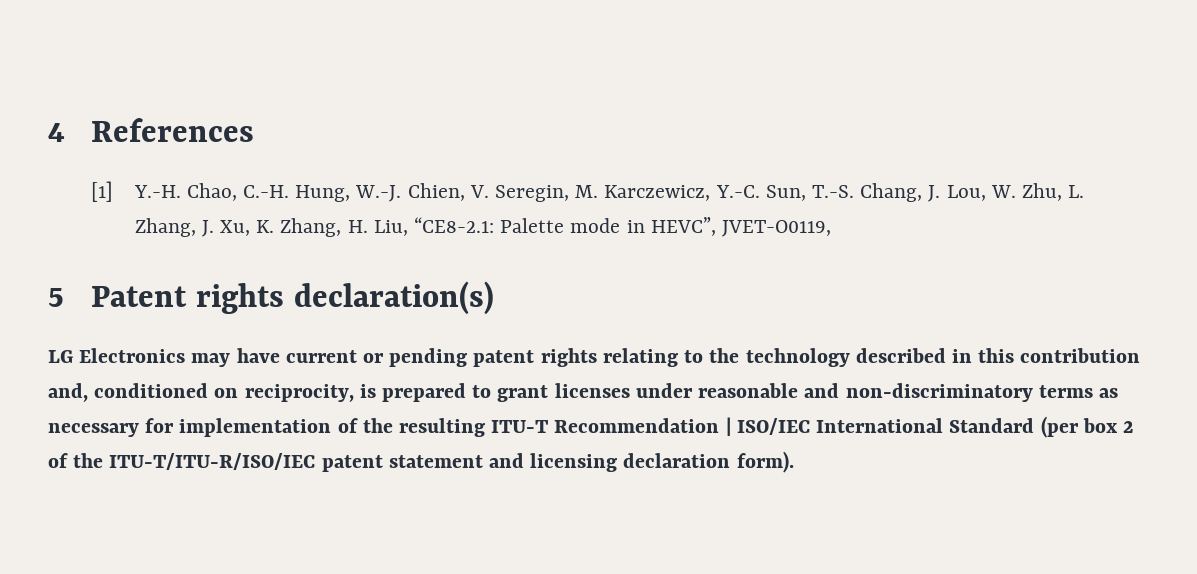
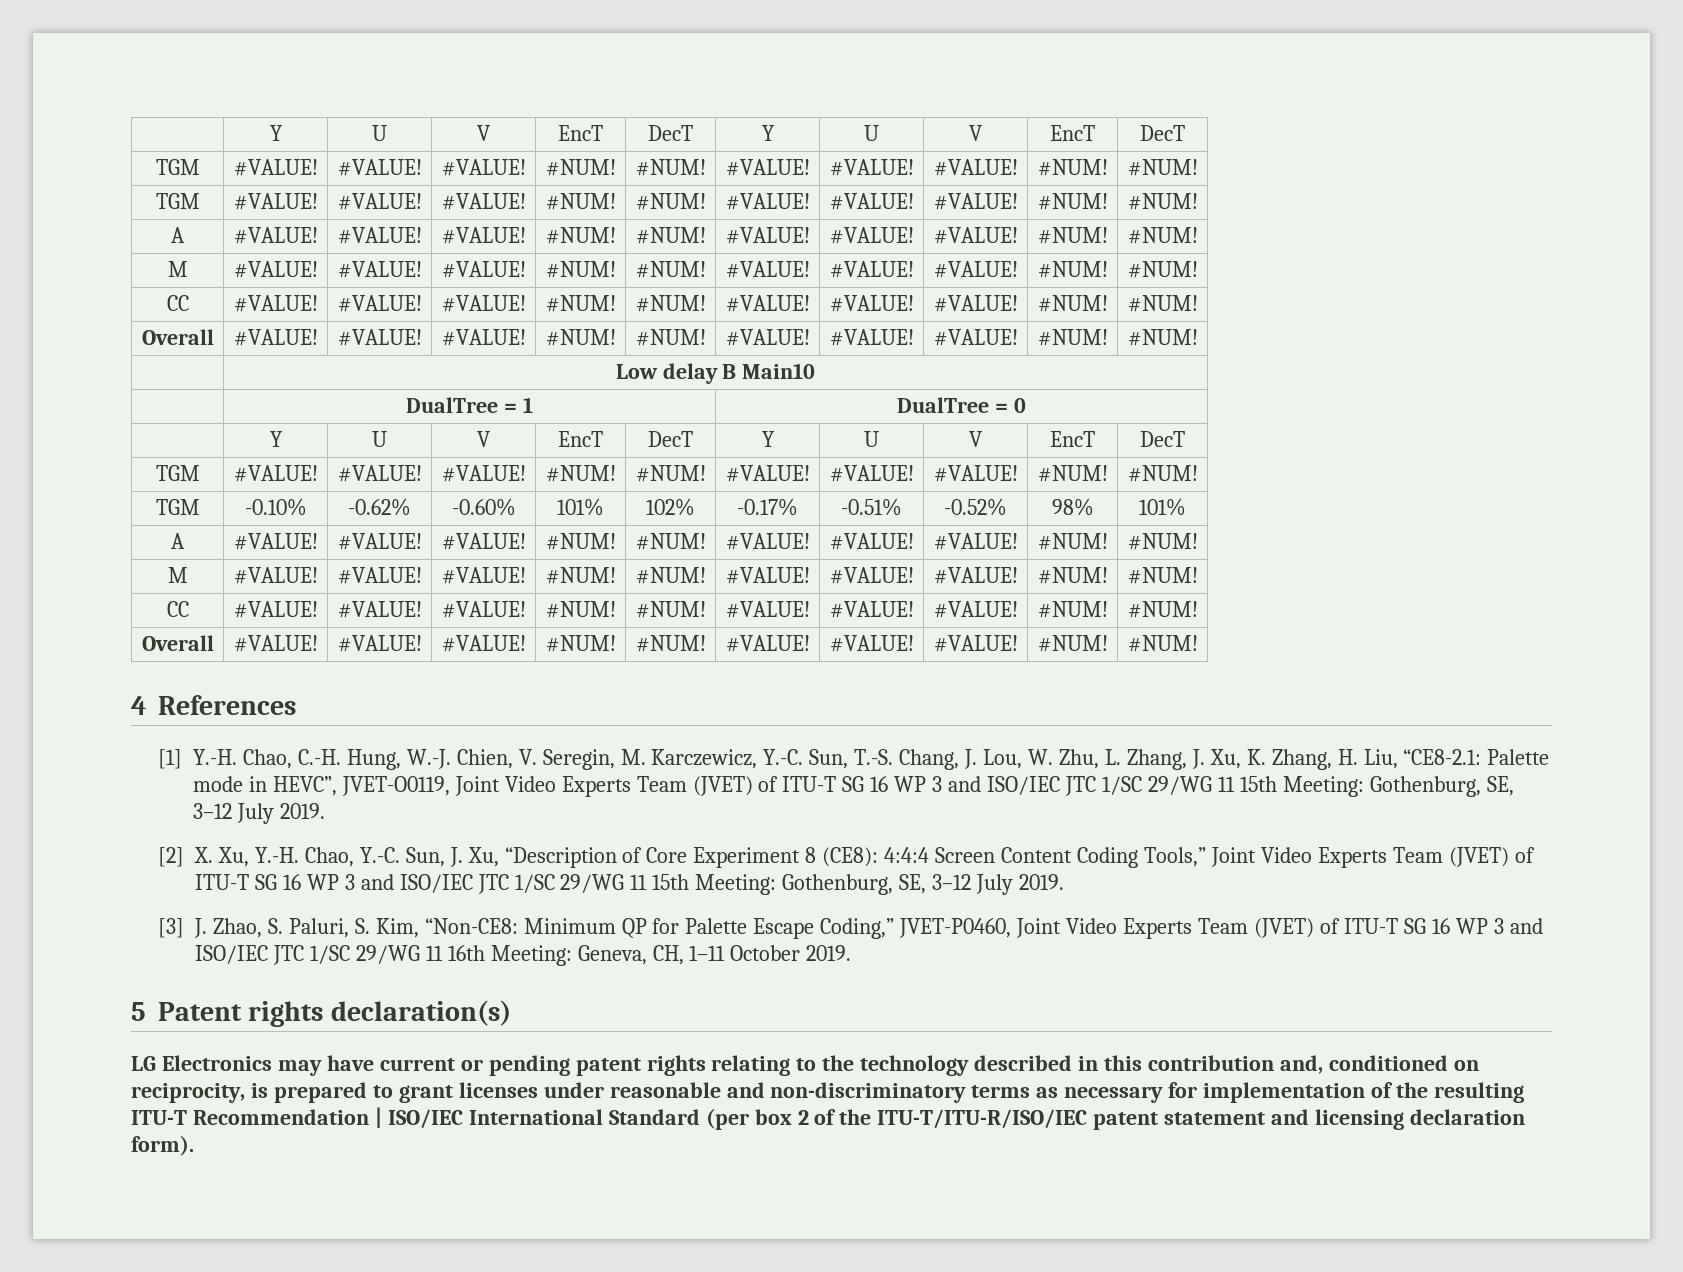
(48, 132) none -> [269,125,283,141] [372,125,387,141] [477,125,491,141] [558,125,603,141] [648,125,693,141] [761,125,775,141] [864,125,879,141] [969,125,983,141] [1050,125,1095,141] [1140,125,1185,141] [155,159,200,175] [233,159,318,176] [337,159,422,176] [441,159,526,176] [545,159,616,176] [635,159,706,176] [725,159,810,176] [829,159,914,176] [933,159,1018,176] [1037,159,1108,176] [1127,159,1198,176] [155,193,200,209] [233,193,318,210] [337,193,422,210] [441,193,526,210] [545,193,616,210] [635,193,706,210] [725,193,810,210] [829,193,914,210] [933,193,1018,210] [1037,193,1108,210] [1127,193,1198,210] [171,227,185,243] [233,227,318,244] [337,227,422,244] [441,227,526,244] [545,227,616,244] [635,227,706,244] [725,227,810,244] [829,227,914,244] [933,227,1018,244] [1037,227,1108,244] [1127,227,1198,244] [167,261,188,277] [233,261,318,278] [337,261,422,278] [441,261,526,278] [545,261,616,278] [635,261,706,278] [725,261,810,278] [829,261,914,278] [933,261,1018,278] [1037,261,1108,278] [1127,261,1198,278] [166,295,189,311] [233,295,318,312] [337,295,422,312] [441,295,526,312] [545,295,616,312] [635,295,706,312] [725,295,810,312] [829,295,914,312] [933,295,1018,312] [1037,295,1108,312] [1127,295,1198,312] [141,329,214,345] [233,329,318,346] [337,329,422,346] [441,329,526,346] [545,329,616,346] [635,329,706,346] [725,329,810,346] [829,329,914,346] [933,329,1018,346] [1037,329,1108,346] [1127,329,1198,346] [615,363,816,384] [406,397,533,413] [897,397,1026,413] [269,431,283,447] [372,431,387,447] [477,431,491,447] [558,431,603,447] [648,431,693,447] [761,431,775,447] [864,431,879,447] [969,431,983,447] [1050,431,1095,447] [1140,431,1185,447] [155,465,200,481] [233,465,318,482] [337,465,422,482] [441,465,526,482] [545,465,616,482] [635,465,706,482] [725,465,810,482] [829,465,914,482] [933,465,1018,482] [1037,465,1108,482] [1127,465,1198,482] [155,499,200,515] [244,498,307,516] [348,498,411,516] [451,498,516,516] [557,498,604,516] [646,498,695,516] [737,498,798,516] [841,498,902,516] [944,498,1007,516] [1051,498,1094,516] [1139,498,1186,516] [171,533,185,549] [233,533,318,550] [337,533,422,550] [441,533,526,550] [545,533,616,550] [635,533,706,550] [725,533,810,550] [829,533,914,550] [933,533,1018,550] [1037,533,1108,550] [1127,533,1198,550] [167,567,188,583] [233,567,318,584] [337,567,422,584] [441,567,526,584] [545,567,616,584] [635,567,706,584] [725,567,810,584] [829,567,914,584] [933,567,1018,584] [1037,567,1108,584] [1127,567,1198,584] [166,601,189,617] [233,601,318,618] [337,601,422,618] [441,601,526,618] [545,601,616,618] [635,601,706,618] [725,601,810,618] [829,601,914,618] [933,601,1018,618] [1037,601,1108,618] [1127,601,1198,618] [141,635,214,651] [233,635,318,652] [337,635,422,652] [441,635,526,652] [545,635,616,652] [635,635,706,652] [725,635,810,652] [829,635,914,652] [933,635,1018,652] [1037,635,1108,652] [1127,635,1198,652] | Y | U | V | EncT | DecT | Y | U | V | EncT | DecT // TGM | #VALUE! | #VALUE! | #VALUE! | #NUM! | #NUM! | #VALUE! | #VALUE! | #VALUE! | #NUM! | #NUM! // TGM | #VALUE! | #VALUE! | #VALUE! | #NUM! | #NUM! | #VALUE! | #VALUE! | #VALUE! | #NUM! | #NUM! // A | #VALUE! | #VALUE! | #VALUE! | #NUM! | #NUM! | #VALUE! | #VALUE! | #VALUE! | #NUM! | #NUM! // M | #VALUE! | #VALUE! | #VALUE! | #NUM! | #NUM! | #VALUE! | #VALUE! | #VALUE! | #NUM! | #NUM! // CC | #VALUE! | #VALUE! | #VALUE! | #NUM! | #NUM! | #VALUE! | #VALUE! | #VALUE! | #NUM! | #NUM! // Overall | #VALUE! | #VALUE! | #VALUE! | #NUM! | #NUM! | #VALUE! | #VALUE! | #VALUE! | #NUM! | #NUM! // | Low delay B Main10 // | DualTree = 1 | DualTree = 0 // | Y | U | V | EncT | DecT | Y | U | V | EncT | DecT // TGM | #VALUE! | #VALUE! | #VALUE! | #NUM! | #NUM! | #VALUE! | #VALUE! | #VALUE! | #NUM! | #NUM! // TGM | -0.10% | -0.62% | -0.60% | 101% | 102% | -0.17% | -0.51% | -0.52% | 98% | 101% // A | #VALUE! | #VALUE! | #VALUE! | #NUM! | #NUM! | #VALUE! | #VALUE! | #VALUE! | #NUM! | #NUM! // M | #VALUE! | #VALUE! | #VALUE! | #NUM! | #NUM! | #VALUE! | #VALUE! | #VALUE! | #NUM! | #NUM! // CC | #VALUE! | #VALUE! | #VALUE! | #NUM! | #NUM! | #VALUE! | #VALUE! | #VALUE! | #NUM! | #NUM! // Overall | #VALUE! | #VALUE! | #VALUE! | #NUM! | #NUM! | #VALUE! | #VALUE! | #VALUE! | #NUM! | #NUM! //
(832, 228) none -> [454,776,1514,797] [193,803,325,824] [158,847,1535,868] [195,874,1064,895] [158,918,1543,939] [195,945,852,966] Joint Video Experts Team (JVET) of ITU-T SG 16 WP 3 and ISO/IEC JTC 1/SC 29/WG 11 15th Meeting: Gothenburg, SE, 3–12 July 2019. // [2] X. Xu, Y.-H. Chao, Y.-C. Sun, J. Xu, “Description of Core Experiment 8 (CE8): 4:4:4 Screen Content Coding Tools,” Joint Video Experts Team (JVET) of ITU-T SG 16 WP 3 and ISO/IEC JTC 1/SC 29/WG 11 15th Meeting: Gothenburg, SE, 3–12 July 2019. // [3] J. Zhao, S. Paluri, S. Kim, “Non-CE8: Minimum QP for Palette Escape Coding,” JVET-P0460, Joint Video Experts Team (JVET) of ITU-T SG 16 WP 3 and ISO/IEC JTC 1/SC 29/WG 11 16th Meeting: Geneva, CH, 1–11 October 2019.

